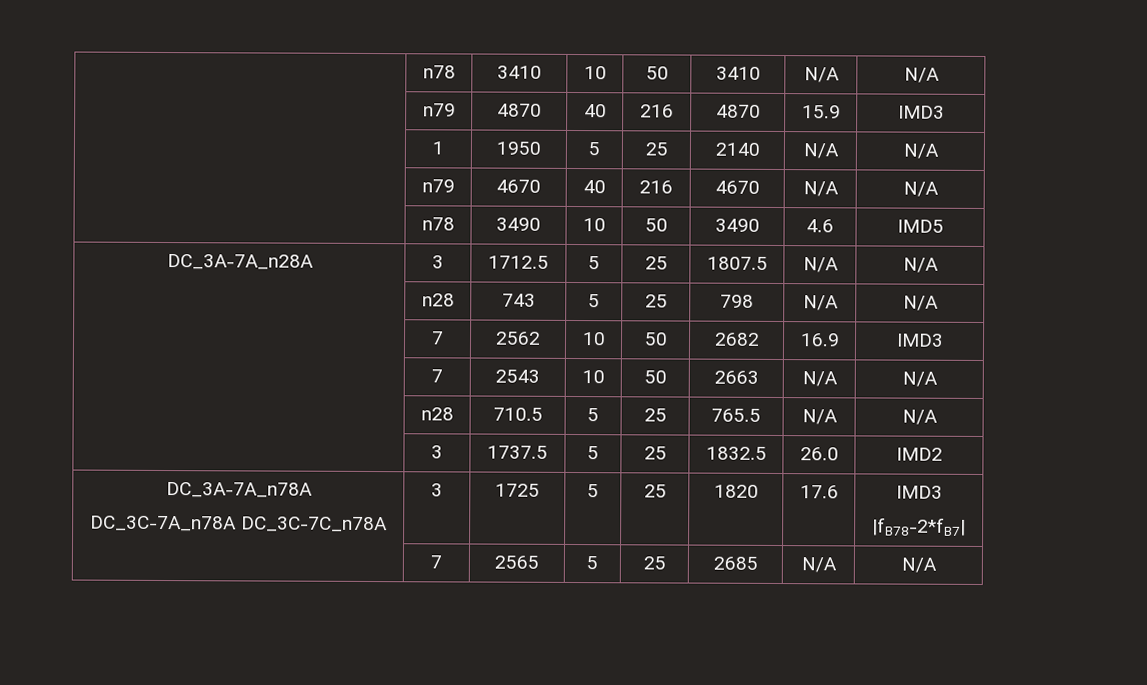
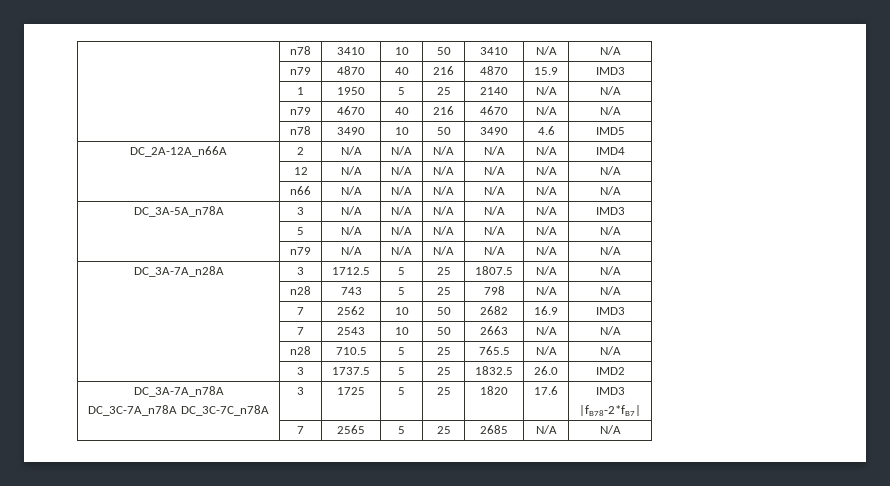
(944, 226) none -> [130,146,227,157] [297,147,304,155] [340,146,362,155] [391,146,412,155] [433,146,454,155] [483,146,505,155] [535,146,557,155] [595,147,625,155] [293,167,308,175] [340,166,362,175] [391,166,412,175] [433,166,454,175] [483,166,505,175] [535,166,557,175] [599,166,621,175] [290,186,311,195] [340,186,362,195] [391,186,412,195] [433,186,454,195] [483,186,505,195] [535,186,557,195] [599,186,621,195] [133,206,224,217] [297,207,304,215] [340,206,362,215] [391,206,412,215] [433,206,454,215] [483,206,505,215] [535,206,557,215] [595,207,625,215] [297,227,304,235] [340,226,362,235] [391,226,412,235] [433,226,454,235] [483,226,505,235] [535,226,557,235] [599,226,621,235] [290,247,311,255] [340,246,362,255] [391,246,412,255] [433,246,454,255] [483,246,505,255] [535,246,557,255] [599,246,621,255] // DC_2A-12A_n66A | 2 | N/A | N/A | N/A | N/A | N/A | IMD4 // | 12 | N/A | N/A | N/A | N/A | N/A | N/A // | n66 | N/A | N/A | N/A | N/A | N/A | N/A // DC_3A-5A_n78A | 3 | N/A | N/A | N/A | N/A | N/A | IMD3 // | 5 | N/A | N/A | N/A | N/A | N/A | N/A // | n79 | N/A | N/A | N/A | N/A | N/A | N/A

